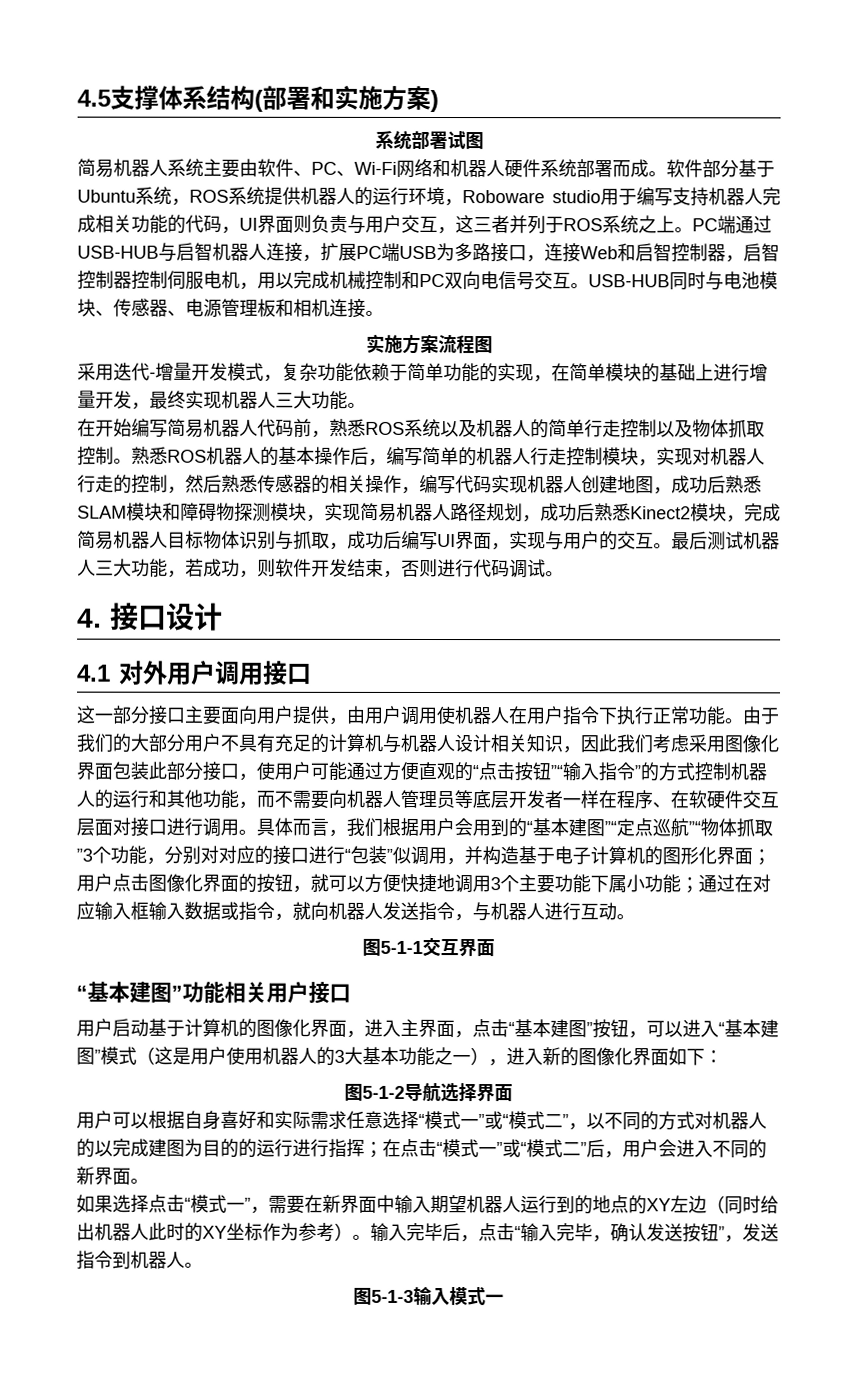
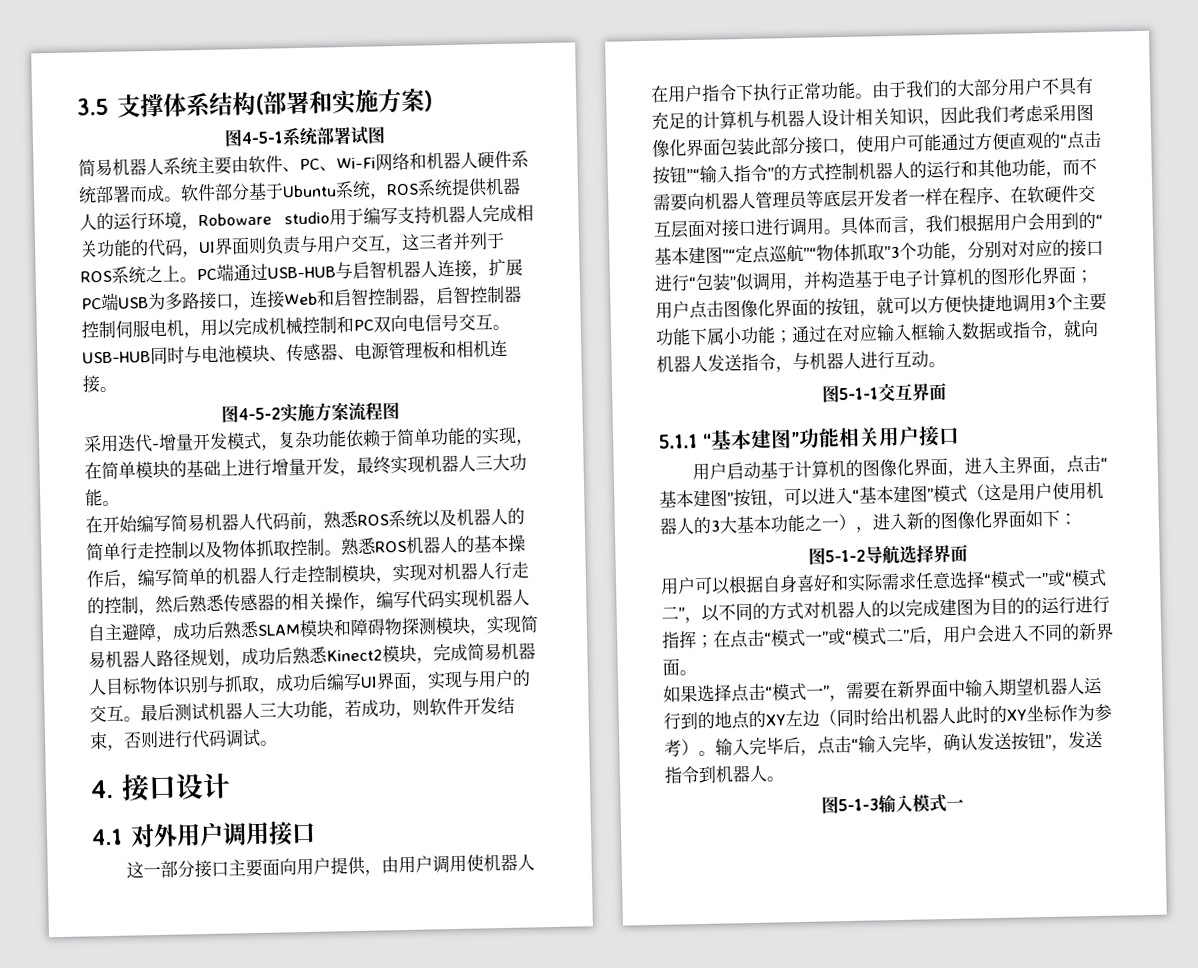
[77,89,111,107] 4.5 -> [77,97,109,116] 3.5
(439, 101) none -> [224,129,284,147] 图4-5-1
(384, 313) none -> [221,405,281,423] 图4-5-2
[581,475,654,494] 创建地图 -> [87,623,157,642] 自主避障
(495, 948) none -> [658,434,698,449] 5.1.1

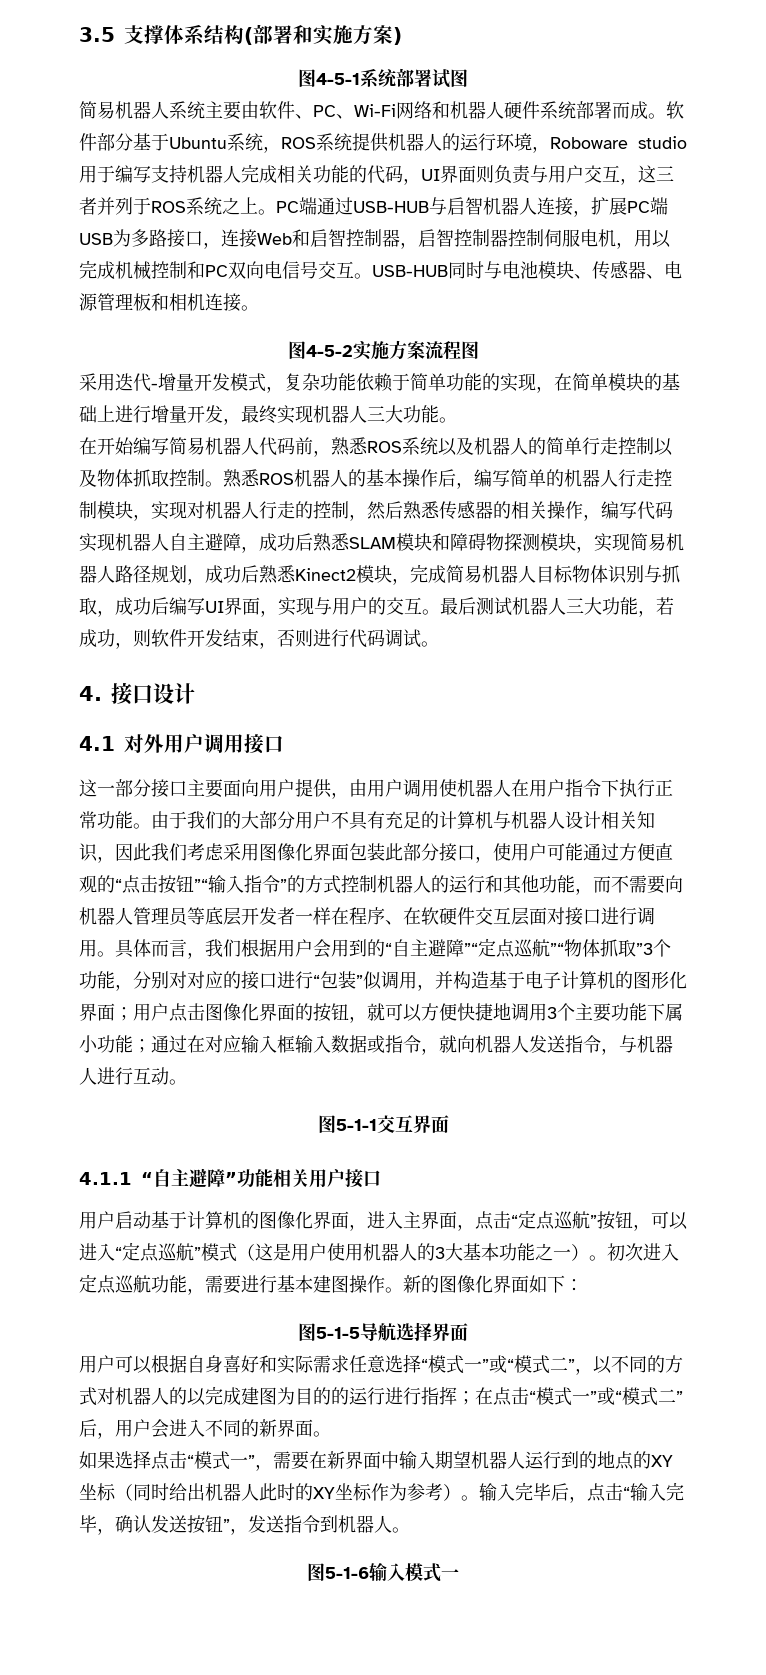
[654,246,723,265] 基本建图 -> [392,939,464,957] 自主避障
[658,429,792,450] 5.1.1 “基本建图 -> [79,1168,225,1188] 4.1.1 “自主避障
[659,489,728,508] 基本建图 -> [518,1210,590,1230] 定点巡航
[859,485,928,504] 基本建图 -> [122,1242,194,1262] 定点巡航
[855,512,907,533] ，进入 -> [589,1243,679,1261] [79,1274,403,1295] 。初次进入定点巡航功能，需要进行基本建图操作。
[824,549,866,563] 5-1-2 -> [316,1327,360,1339] 5-1-5
[785,709,820,727] 左边 -> [79,1483,116,1501] 坐标
[838,798,879,812] 5-1-3 -> [325,1567,369,1579] 5-1-6

